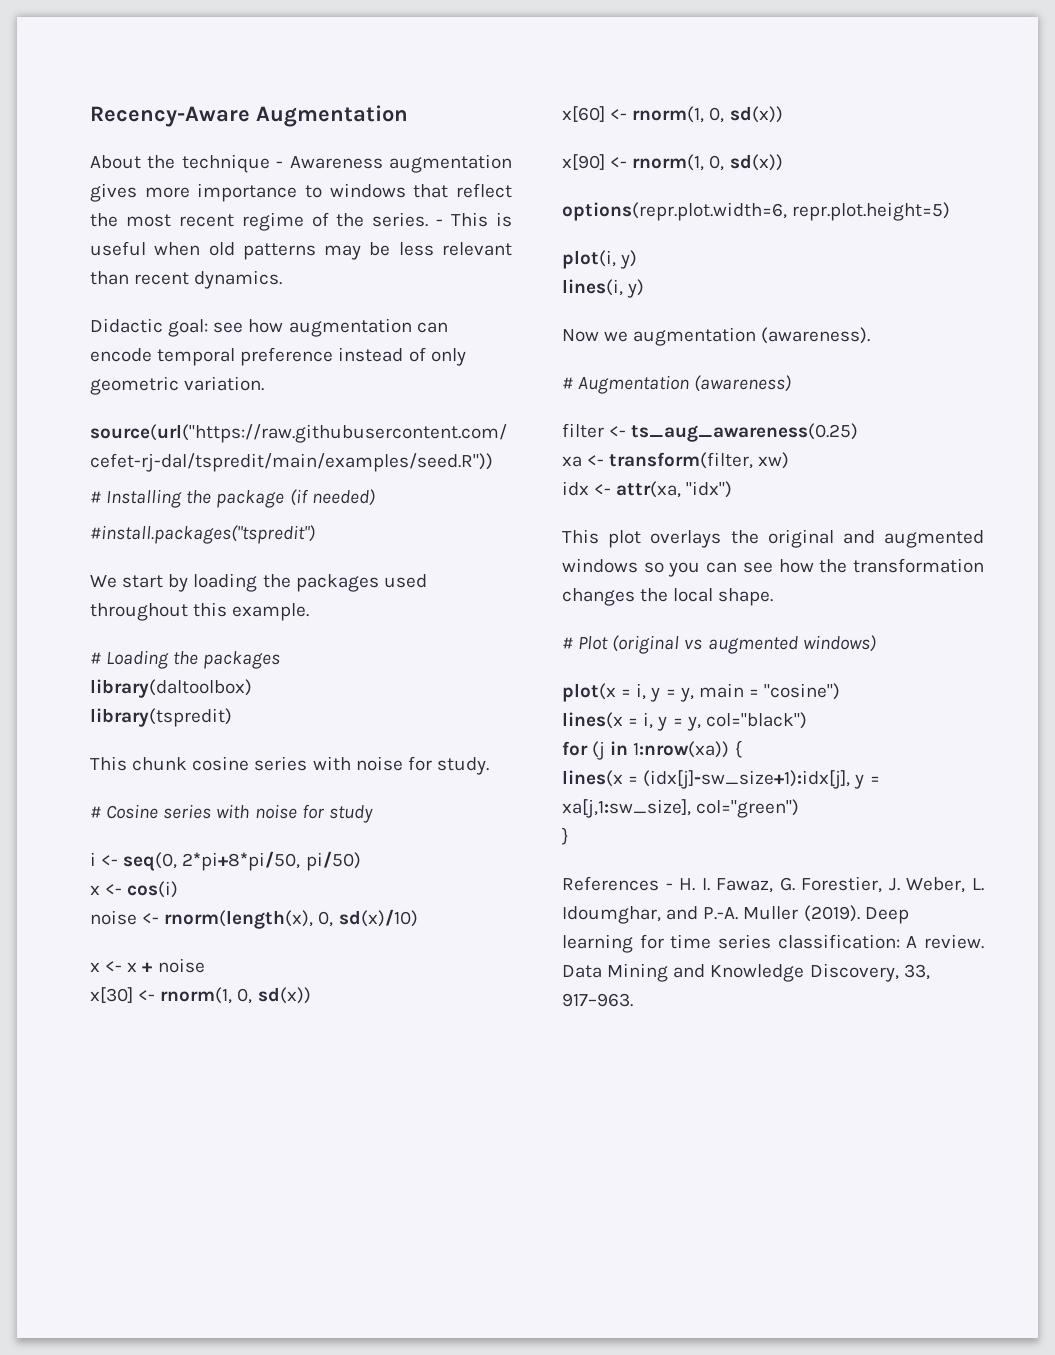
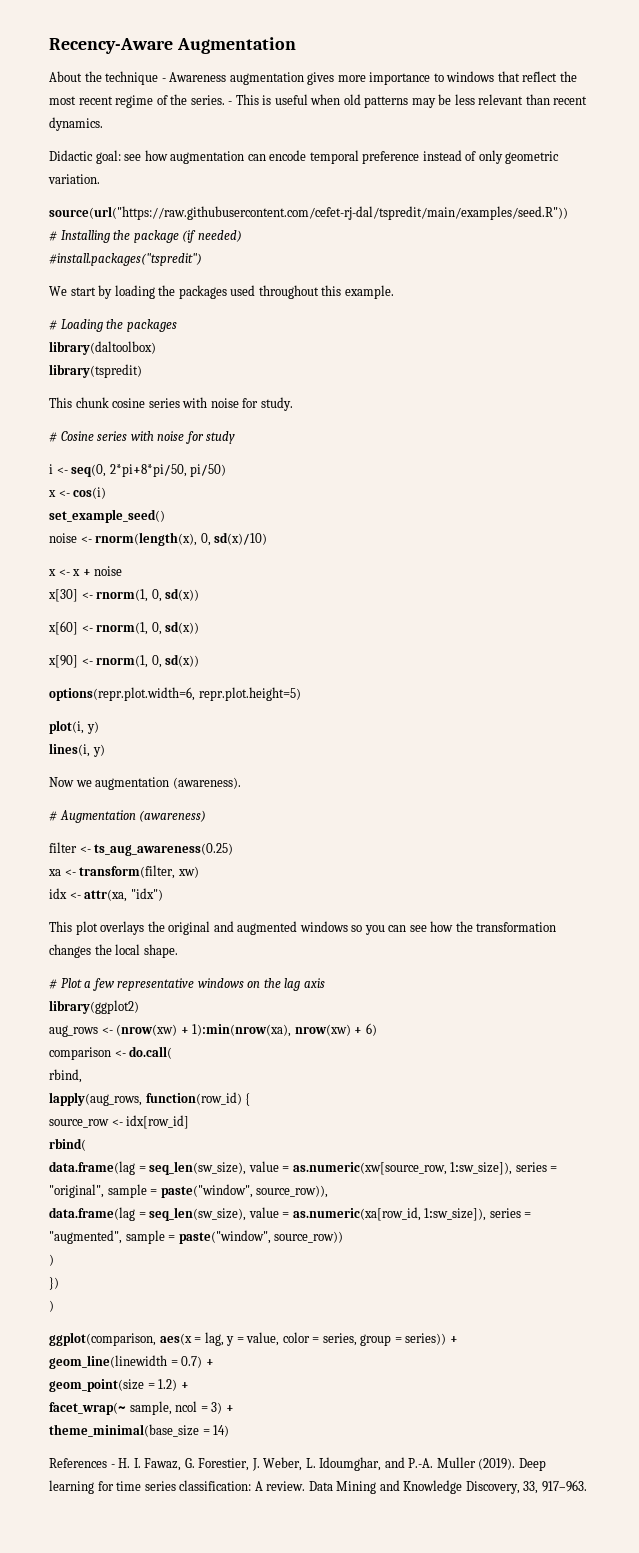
(179, 889) none -> [49,509,165,523] // set_example_seed()
[612,635,876,654] [562,683,841,702] [562,712,807,731] [562,740,742,760] [562,770,880,789] [562,799,800,818] [562,827,569,845] (original vs augmented windows) // plot(x = i, y = y, main = "cosine") // lines(x = i, y = y, col="black") // for (j in 1:nrow(xa)) { // lines(x = (idx[j]-sw_size+1):idx[j], y = xa[j,1:sw_size], col="green") // } -> [84,978,325,991] [49,1000,139,1014] [49,1023,377,1037] [49,1046,173,1060] [49,1069,82,1083] [49,1092,251,1106] [49,1115,190,1129] [49,1138,86,1151] [49,1161,558,1175] [49,1184,329,1198] [49,1207,532,1221] [49,1230,344,1244] [49,1254,54,1266] [49,1277,59,1290] [49,1300,54,1312] [49,1332,458,1346] [49,1355,214,1369] [49,1379,189,1392] [49,1401,234,1415] [49,1424,230,1437] a few representative windows on the lag axis // library(ggplot2) // aug_rows <- (nrow(xw) + 1):min(nrow(xa), nrow(xw) + 6) // comparison <- do.call( // rbind, // lapply(aug_rows, function(row_id) { // source_row <- idx[row_id] // rbind( // data.frame(lag = seq_len(sw_size), value = as.numeric(xw[source_row, 1:sw_size]), series = "original", sample = paste("window", source_row)), // data.frame(lag = seq_len(sw_size), value = as.numeric(xa[row_id, 1:sw_size]), series = "augmented", sample = paste("window", source_row)) // ) // }) // ) // ggplot(comparison, aes(x = lag, y = value, color = series, group = series)) + // geom_line(linewidth = 0.7) + // geom_point(size = 1.2) + // facet_wrap(~ sample, ncol = 3) + // theme_minimal(base_size = 14)

